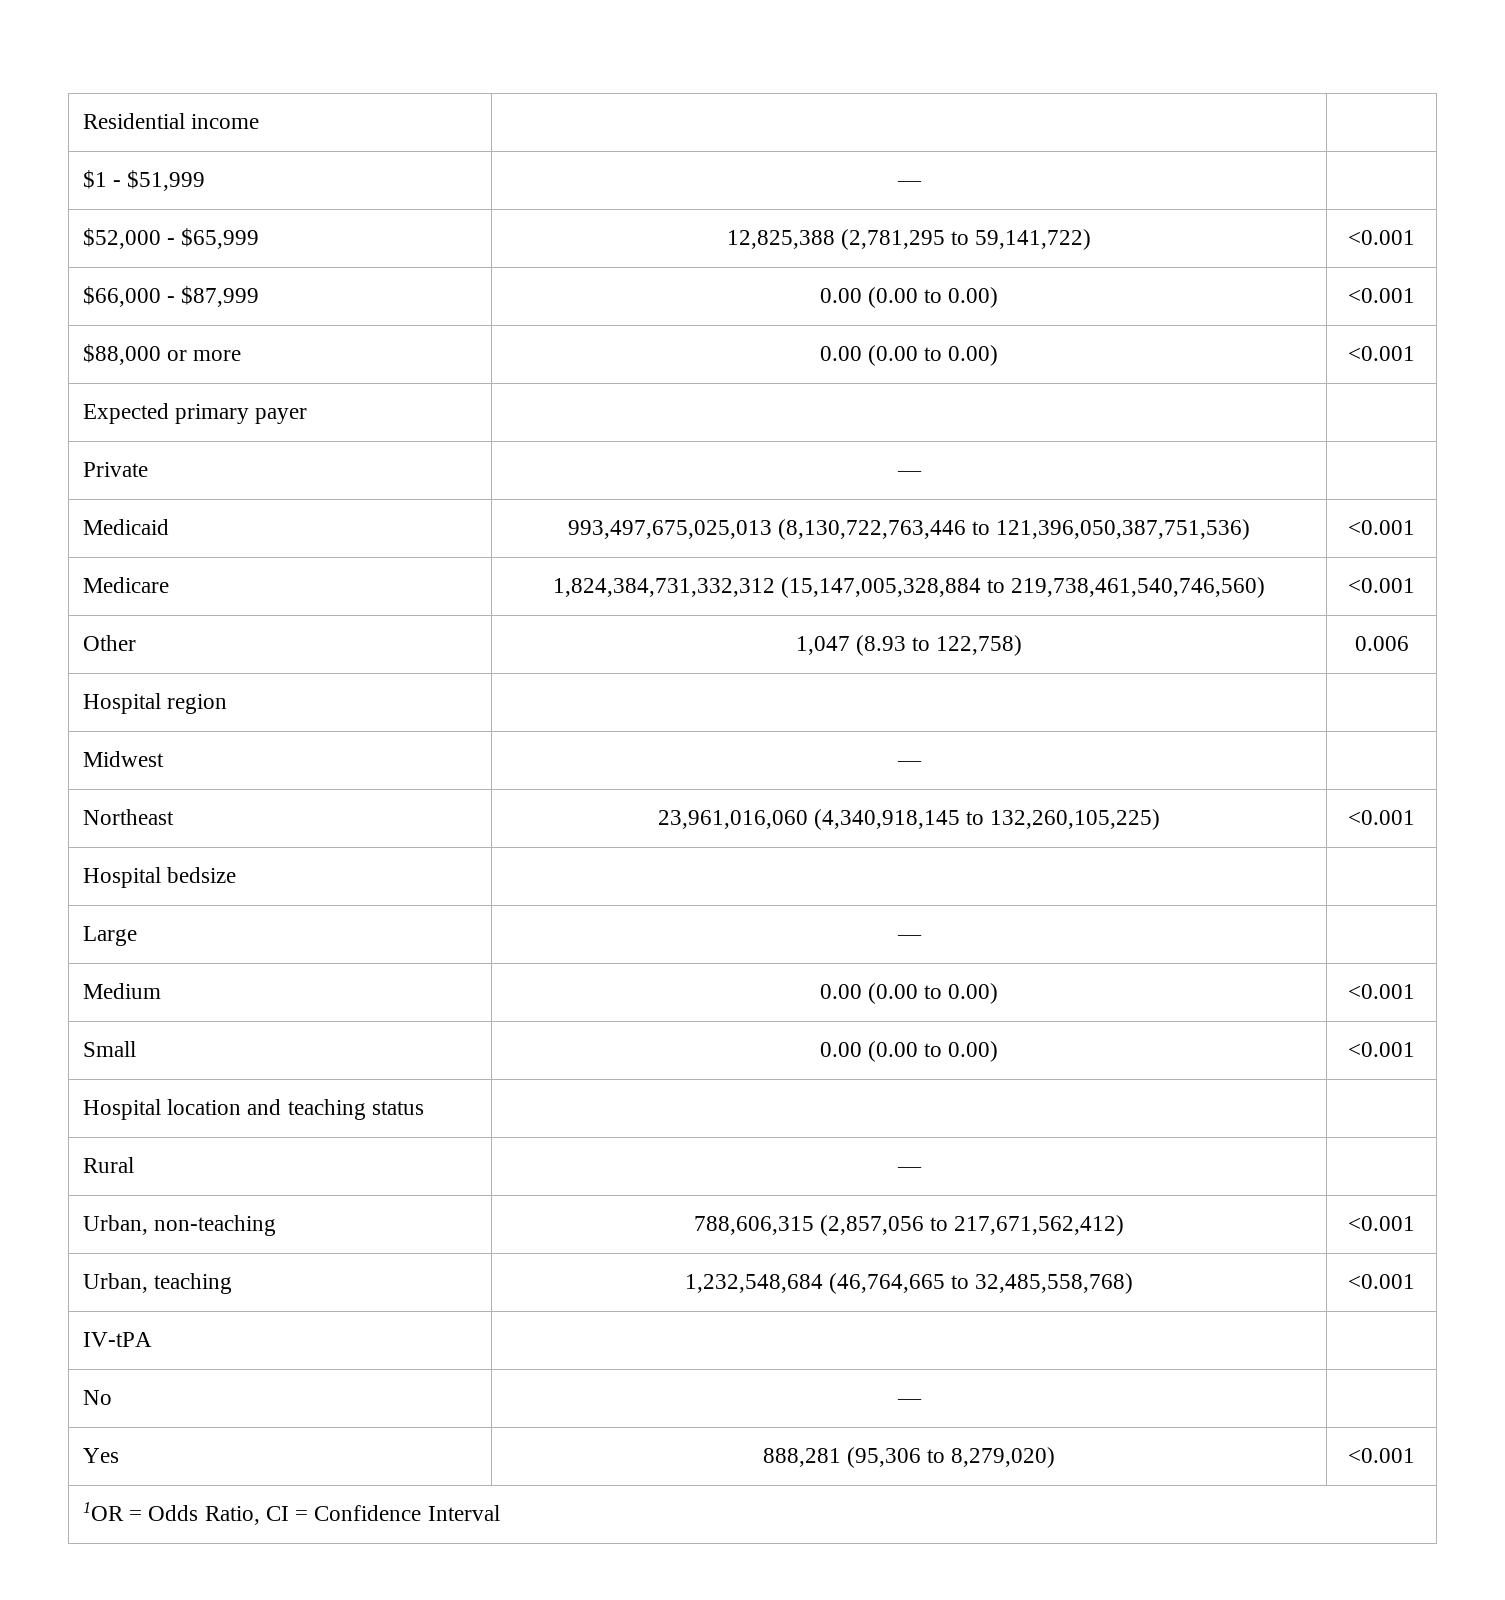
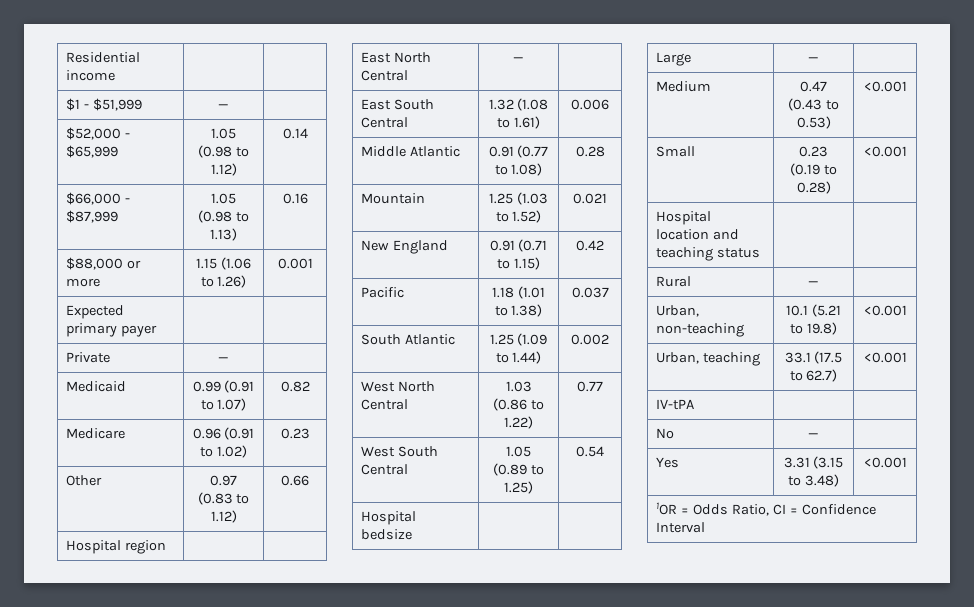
[726,229,1092,250] [1348,230,1415,245] [83,286,260,307] [819,287,999,308] [1348,288,1415,303] [83,344,242,365] [819,345,999,366] [1348,346,1415,361] 12,825,388 (2,781,295 to 59,141,722) | <0.001 // $66,000 - $87,999 | 0.00 (0.00 to 0.00) | <0.001 // $88,000 or more | 0.00 (0.00 to 0.00) | <0.001 -> [211,128,236,139] [198,145,249,158] [210,163,237,176] [282,128,308,139] [66,192,131,205] [66,210,119,223] [211,193,236,204] [198,210,249,223] [210,228,237,241] [282,193,308,204] [66,257,142,270] [66,278,101,287] [196,257,251,270] [200,275,247,288] [277,258,313,269] 1.05 (0.98 to 1.12) | 0.14 // $66,000 - $87,999 | 1.05 (0.98 to 1.13) | 0.16 // $88,000 or more | 1.15 (1.06 to 1.26) | 0.001
[567,519,1251,540] [1348,520,1415,535] [83,577,170,593] [552,577,1266,598] [1348,578,1415,593] [83,635,137,651] [795,635,1023,656] [1354,636,1409,651] [83,693,228,714] [83,751,165,767] [896,761,922,767] [83,809,175,825] [657,809,1161,830] [1348,810,1415,825] 993,497,675,025,013 (8,130,722,763,446 to 121,396,050,387,751,536) | <0.001 // Medicare | 1,824,384,731,332,312 (15,147,005,328,884 to 219,738,461,540,746,560) | <0.001 // Other | 1,047 (8.93 to 122,758) | 0.006 // Hospital region | | // Midwest | — | // Northeast | 23,961,016,060 (4,340,918,145 to 132,260,105,225) | <0.001 -> [192,380,255,393] [200,398,247,411] [280,381,310,392] [66,428,126,439] [192,427,255,440] [200,445,247,458] [280,428,310,439] [66,475,103,486] [210,475,237,486] [197,492,250,505] [210,510,237,523] [281,475,309,486] [66,540,167,554] [361,52,432,63] [361,70,409,81] [513,57,524,62] [361,99,435,110] [361,117,409,128] [488,98,549,111] [497,116,540,129] [571,99,609,110] [361,146,461,157] [488,145,549,158] [494,163,543,176] [575,146,605,157] [361,193,426,204] [489,192,548,205] [495,210,542,223] [573,193,607,204] [361,240,449,254] [489,239,548,252] [497,257,540,270] [576,240,604,251] [361,287,405,298] [492,286,545,299] [494,304,543,317] [571,287,609,298] [361,334,456,345] [489,333,548,346] [495,351,542,364] [571,334,609,345] [361,381,436,392] [361,399,409,410] [505,381,532,392] [493,398,544,411] [504,416,533,429] [577,381,603,392] [361,446,439,457] [361,464,409,475] [506,446,531,457] [493,463,544,476] [504,481,533,494] [576,446,604,457] 0.99 (0.91 to 1.07) | 0.82 // Medicare | 0.96 (0.91 to 1.02) | 0.23 // Other | 0.97 (0.83 to 1.12) | 0.66 // Hospital region | | // East North Central | — | // East South Central | 1.32 (1.08 to 1.61) | 0.006 // Middle Atlantic | 0.91 (0.77 to 1.08) | 0.28 // Mountain | 1.25 (1.03 to 1.52) | 0.021 // New England | 0.91 (0.71 to 1.15) | 0.42 // Pacific | 1.18 (1.01 to 1.38) | 0.037 // South Atlantic | 1.25 (1.09 to 1.44) | 0.002 // West North Central | 1.03 (0.86 to 1.22) | 0.77 // West South Central | 1.05 (0.89 to 1.25) | 0.54
[819,983,999,1004] [1348,984,1415,999] [83,1041,137,1057] [819,1041,999,1062] 0.00 (0.00 to 0.00) | <0.001 // Small | 0.00 (0.00 to 0.00) -> [800,81,827,92] [788,98,839,111] [796,116,831,129] [863,81,907,92] [656,146,696,157] [799,146,828,157] [790,163,837,176] [796,181,831,194] 0.47 (0.43 to 0.53) | <0.001 // Small | 0.23 (0.19 to 0.28)
[693,1215,1125,1236] 788,606,315 (2,857,056 to 217,671,562,412) -> [786,304,841,317] [790,322,837,335] 10.1 (5.21 to 19.8)
[684,1273,1134,1294] 1,232,548,684 (46,764,665 to 32,485,558,768) -> [784,351,843,364] [789,369,838,382] 33.1 (17.5 to 62.7)
[762,1447,1056,1468] 888,281 (95,306 to 8,279,020) -> [783,456,844,469] [788,474,839,487] 3.31 (3.15 to 3.48)

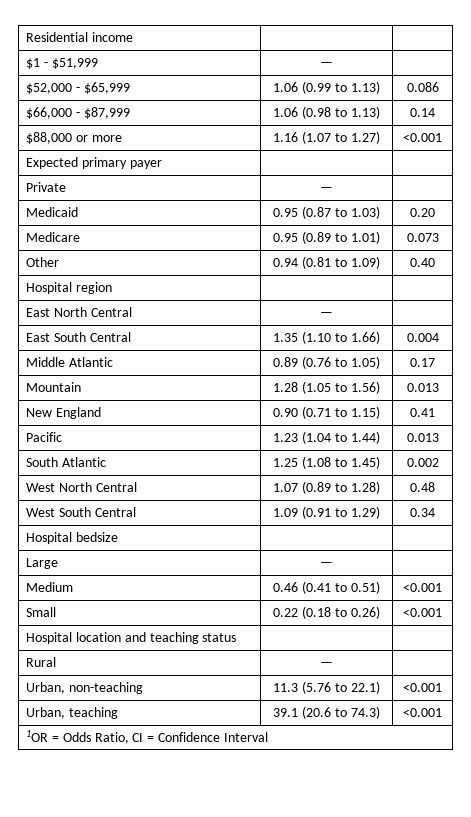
[211,128,236,139] [198,145,249,158] [210,163,237,176] [282,128,308,139] 1.05 (0.98 to 1.12) | 0.14 -> [273,81,380,94] [406,82,439,92] 1.06 (0.99 to 1.13) | 0.086
[211,193,236,204] 1.05 -> [273,107,299,117] 1.06
[282,193,308,204] 0.16 -> [410,108,435,117] 0.14
[196,257,251,270] [200,275,247,288] [277,258,313,269] 1.15 (1.06 to 1.26) | 0.001 -> [273,131,380,144] [403,133,442,142] 1.16 (1.07 to 1.27) | <0.001
[192,380,255,393] [200,398,247,411] [280,381,310,392] [66,428,126,439] [192,427,255,440] [200,445,247,458] [280,428,310,439] [66,475,103,486] [210,475,237,486] [197,492,250,505] [210,510,237,523] [281,475,309,486] 0.99 (0.91 to 1.07) | 0.82 // Medicare | 0.96 (0.91 to 1.02) | 0.23 // Other | 0.97 (0.83 to 1.12) | 0.66 -> [273,206,380,219] [410,208,435,217] [26,232,81,242] [273,231,380,244] [406,233,439,242] [26,257,60,267] [273,256,380,269] [410,258,435,267] 0.95 (0.87 to 1.03) | 0.20 // Medicare | 0.95 (0.89 to 1.01) | 0.073 // Other | 0.94 (0.81 to 1.09) | 0.40
[488,98,549,111] [497,116,540,129] [571,99,609,110] [361,146,461,157] [488,145,549,158] [494,163,543,176] [575,146,605,157] [361,193,426,204] [489,192,548,205] [495,210,542,223] [573,193,607,204] 1.32 (1.08 to 1.61) | 0.006 // Middle Atlantic | 0.91 (0.77 to 1.08) | 0.28 // Mountain | 1.25 (1.03 to 1.52) | 0.021 -> [273,331,380,344] [406,333,439,342] [26,357,114,367] [273,356,380,369] [410,358,435,367] [26,382,82,392] [273,381,380,394] [406,383,439,392] 1.35 (1.10 to 1.66) | 0.004 // Middle Atlantic | 0.89 (0.76 to 1.05) | 0.17 // Mountain | 1.28 (1.05 to 1.56) | 0.013
[489,240,515,251] 0.91 -> [273,408,299,417] 0.90
[576,240,604,251] 0.42 -> [410,408,435,417] 0.41
[492,286,545,299] [494,304,543,317] [571,287,609,298] 1.18 (1.01 to 1.38) | 0.037 -> [273,431,380,444] [406,433,439,442] 1.23 (1.04 to 1.44) | 0.013
[517,333,548,346] [495,351,542,364] (1.09 to 1.44) -> [302,456,380,469] (1.08 to 1.45)
[505,381,532,392] [493,398,544,411] [504,416,533,429] [577,381,603,392] [361,446,439,457] [361,464,409,475] [506,446,531,457] [493,463,544,476] [504,481,533,494] [576,446,604,457] 1.03 (0.86 to 1.22) | 0.77 // West South Central | 1.05 (0.89 to 1.25) | 0.54 -> [273,481,380,494] [410,482,435,492] [26,507,136,517] [273,506,380,519] [410,508,435,517] 1.07 (0.89 to 1.28) | 0.48 // West South Central | 1.09 (0.91 to 1.29) | 0.34
[800,81,827,92] [788,98,839,111] [796,116,831,129] [863,81,907,92] [656,146,696,157] [799,146,828,157] [790,163,837,176] [796,181,831,194] 0.47 (0.43 to 0.53) | <0.001 // Small | 0.23 (0.19 to 0.28) -> [273,581,380,594] [403,583,442,592] [26,607,57,617] [273,606,380,619] 0.46 (0.41 to 0.51) | <0.001 // Small | 0.22 (0.18 to 0.26)
[786,304,841,317] [790,322,837,335] 10.1 (5.21 to 19.8) -> [273,681,380,694] 11.3 (5.76 to 22.1)
[784,351,843,364] [789,369,838,382] [863,352,907,363] [656,399,695,410] [656,428,675,439] [808,433,819,438] [656,457,680,468] [783,456,844,469] [788,474,839,487] 33.1 (17.5 to 62.7) | <0.001 // IV-tPA | | // No | — | // Yes | 3.31 (3.15 to 3.48) -> [273,706,380,719] 39.1 (20.6 to 74.3)

